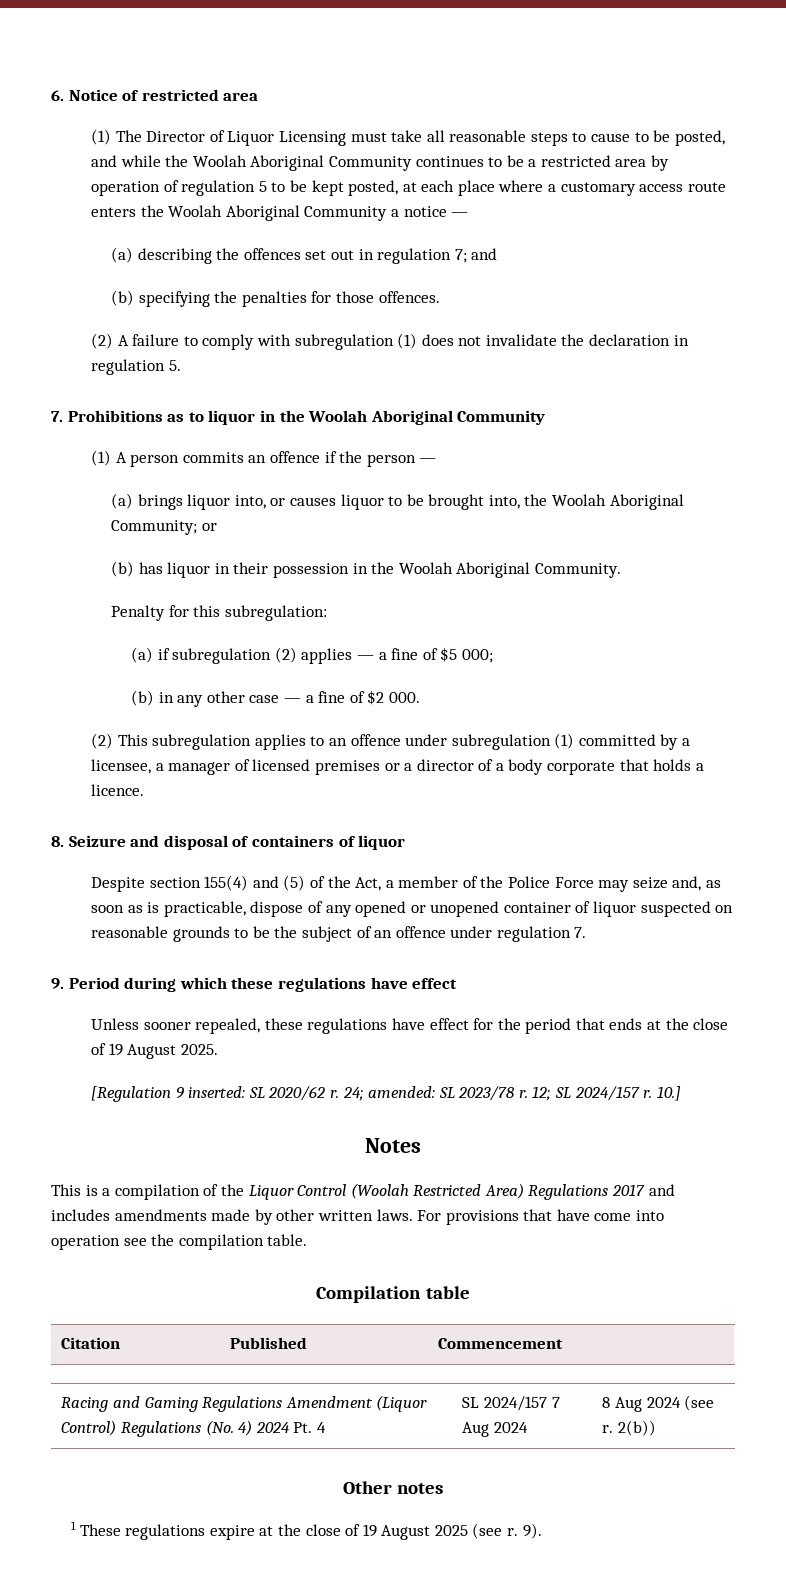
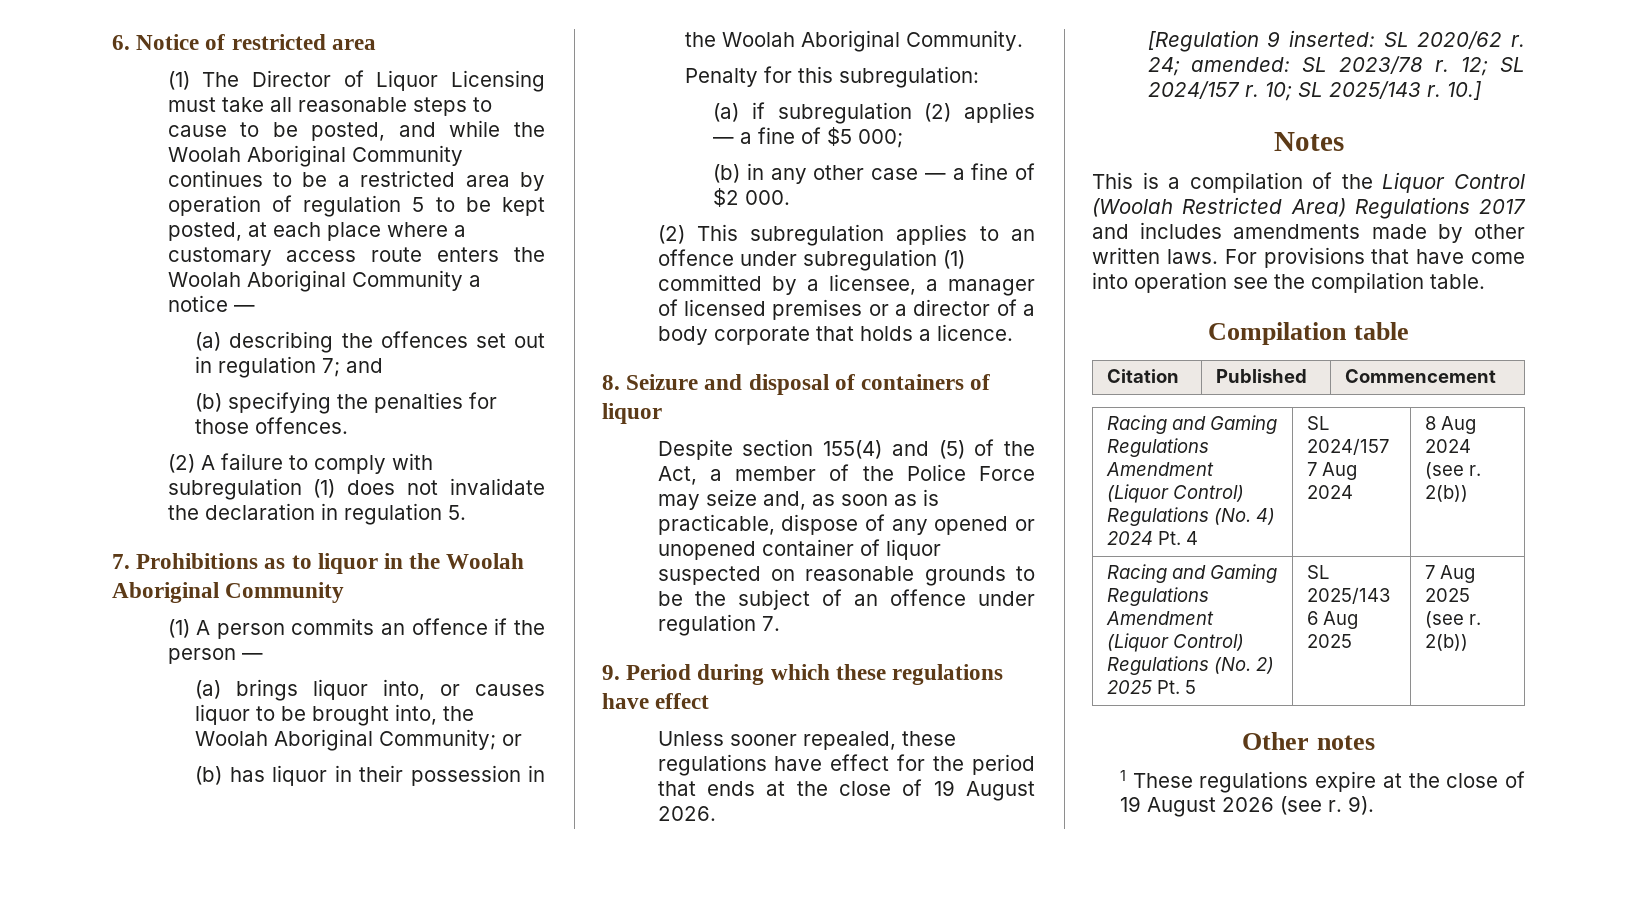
[180,1044,218,1055] 2025. -> [657,806,716,821] 2026.
(653, 1094) none -> [1264,81,1441,101] 10; SL 2025/143 r.
(657, 1428) none -> [1107,564,1278,583] [1107,587,1210,606] [1106,611,1215,625] [1107,633,1245,652] [1107,656,1275,675] [1107,680,1197,694] [1307,565,1330,579] [1307,587,1391,604] [1307,611,1359,629] [1307,634,1353,648] [1425,565,1476,583] [1425,588,1471,602] [1425,611,1482,628] [1425,634,1469,651] // Racing and Gaming Regulations Amendment (Liquor Control) Regulations (No. 2) 2025 Pt. 5 | SL 2025/143 6 Aug 2025 | 7 Aug 2025 (see r. 2(b))
[434,1525,468,1536] 2025 -> [1221,797,1274,812] 2026

